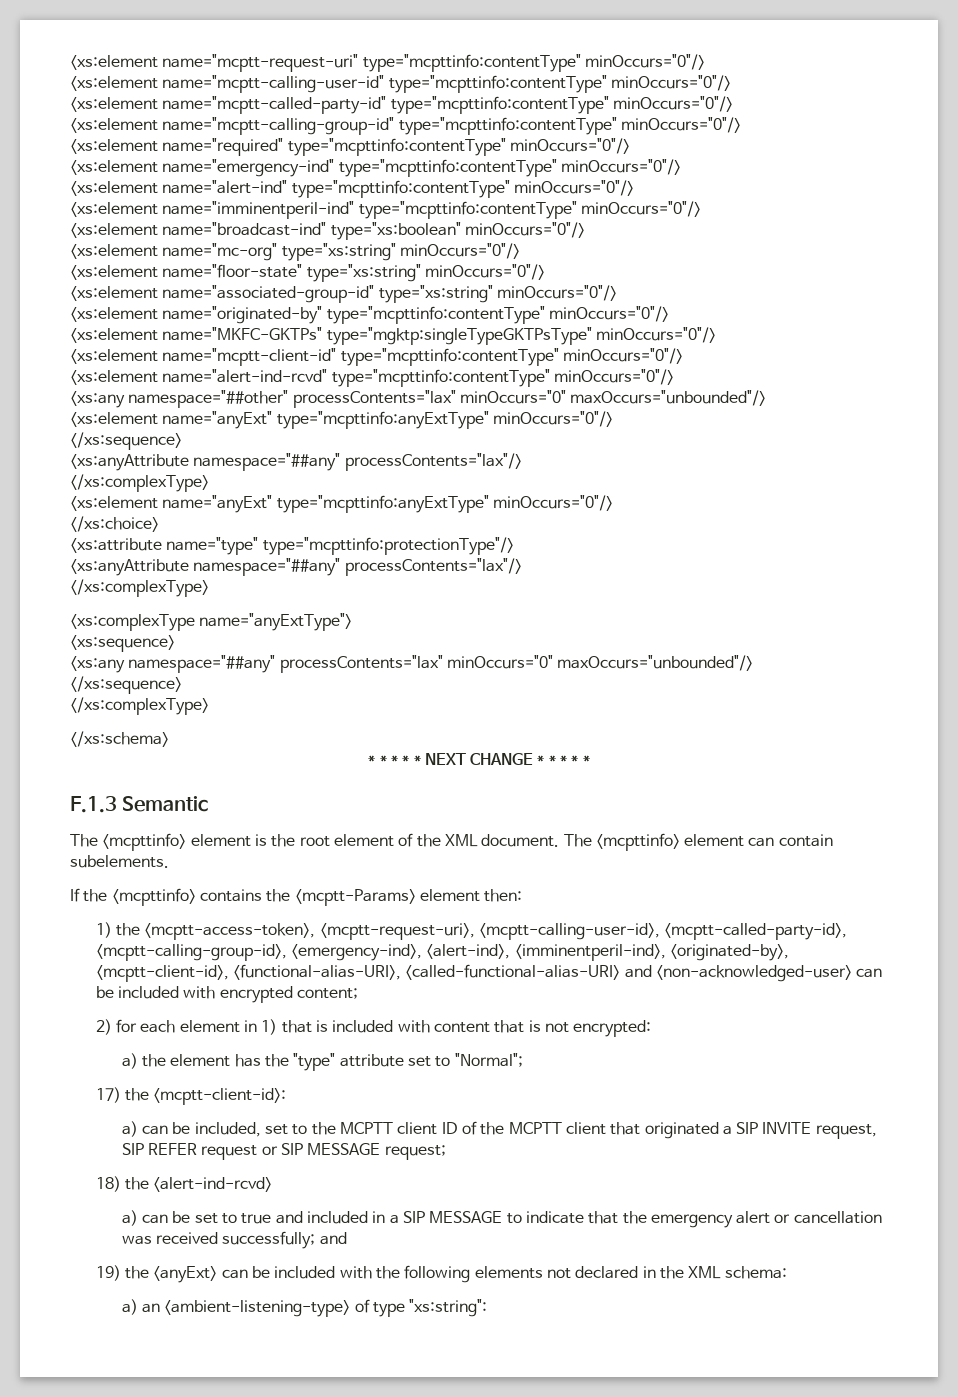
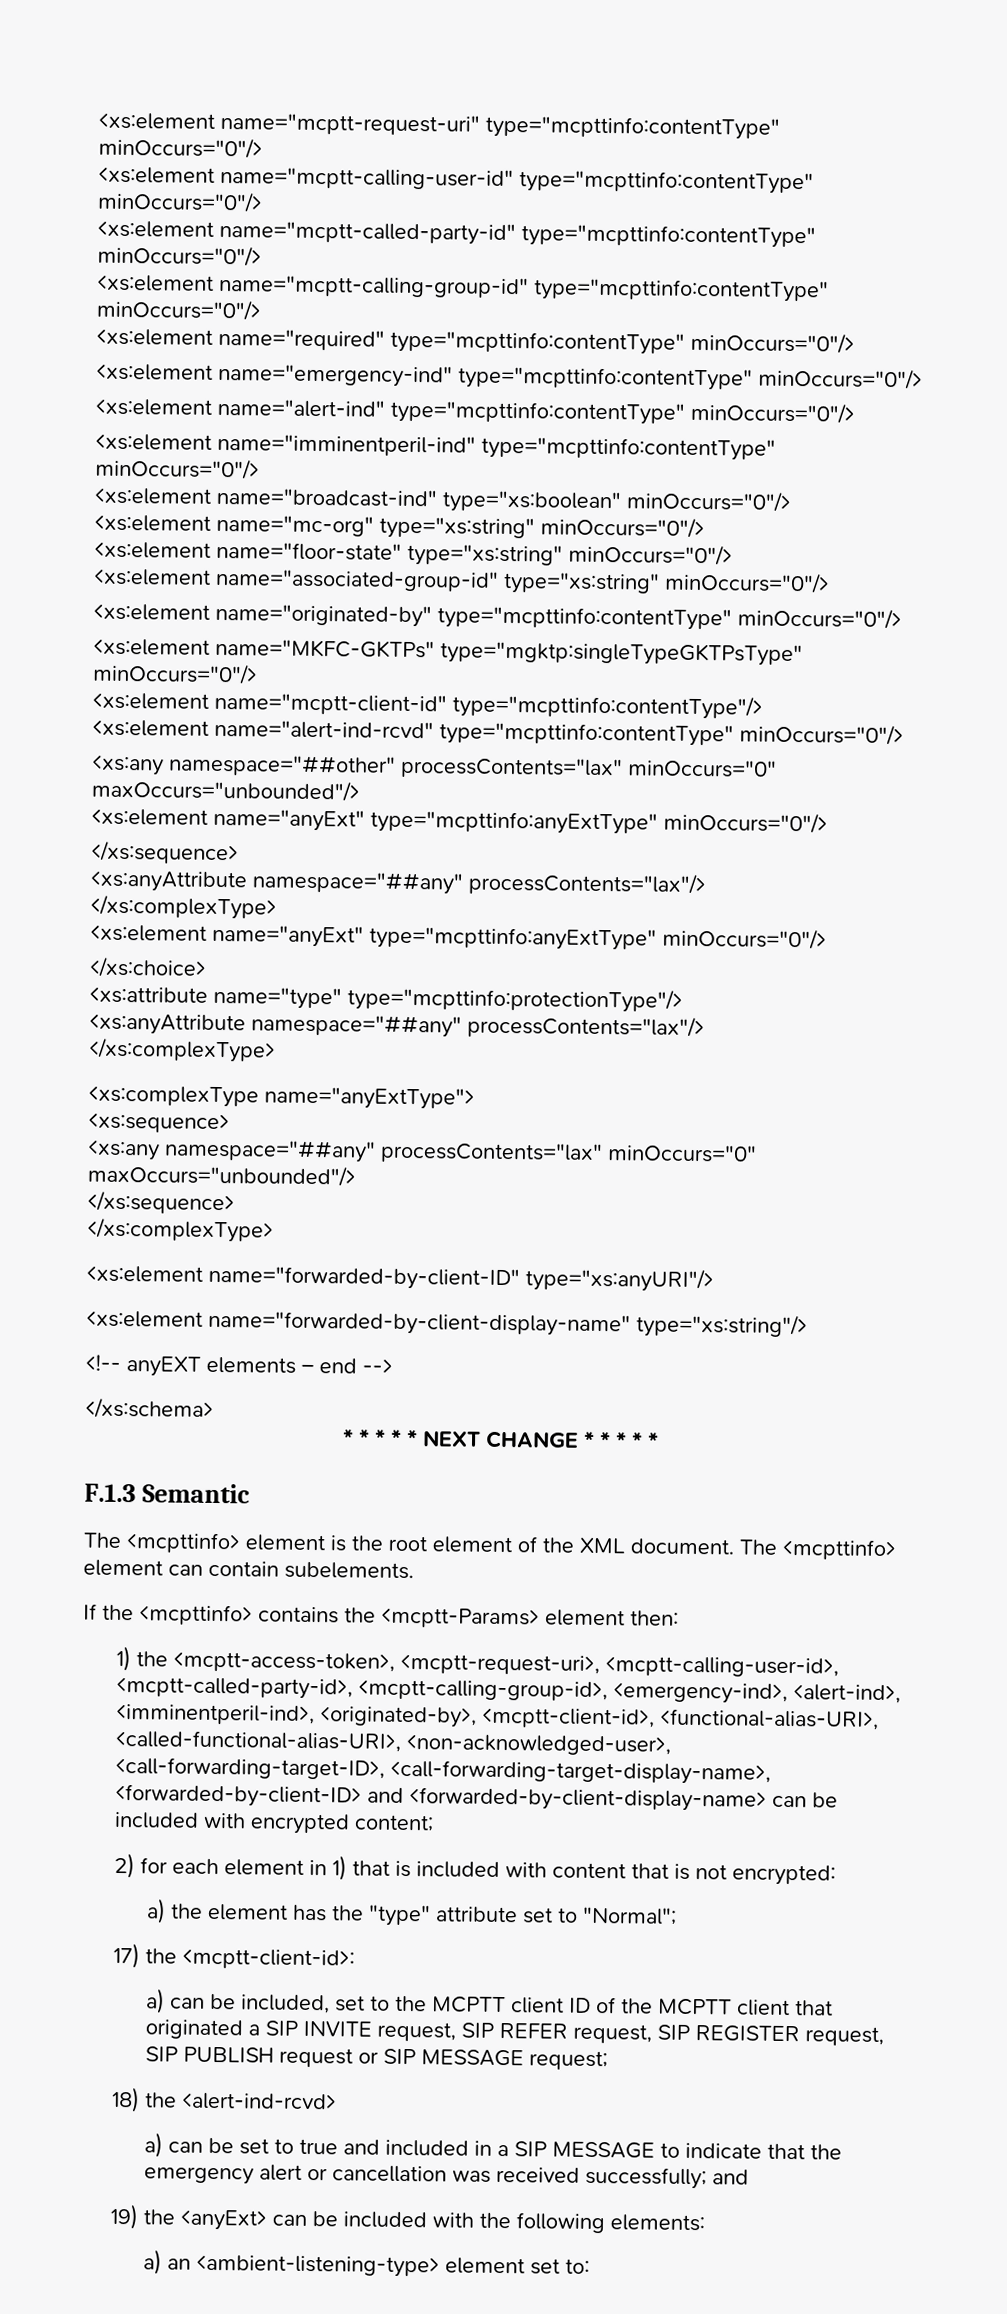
[340,348,683,366] type="mcpttinfo:contentType" minOccurs="0"/> -> [452,693,763,720] type="mcpttinfo:contentType"/>
(209, 706) none -> [86,1265,714,1293] [86,1310,808,1339] [85,1354,393,1377] // <xs:element name="forwarded-by-client-ID" type="xs:anyURI"/> // <xs:element name="forwarded-by-client-display-name" type="xs:string"/> // <!-- anyEXT elements – end -->
[405,964,853,982] <called-functional-alias-URI> and <non-acknowledged-user> -> [114,1729,671,1756] [114,1756,771,1785] [114,1783,767,1812] <called-functional-alias-URI>, <non-acknowledged-user>, <call-forwarding-target-ID>, <call-forwarding-target-display-name>, <forwarded-by-client-ID> and <forwarded-by-client-display-name>
(198, 1149) none -> [573,2023,885,2047] [145,2046,275,2063] request, SIP REGISTER request, SIP PUBLISH
[474,1266,787,1279] elements not declared in the XML schema: -> [609,2214,705,2232] elements:
[354,1299,488,1317] of type "xs:string": -> [445,2257,591,2275] element set to:

